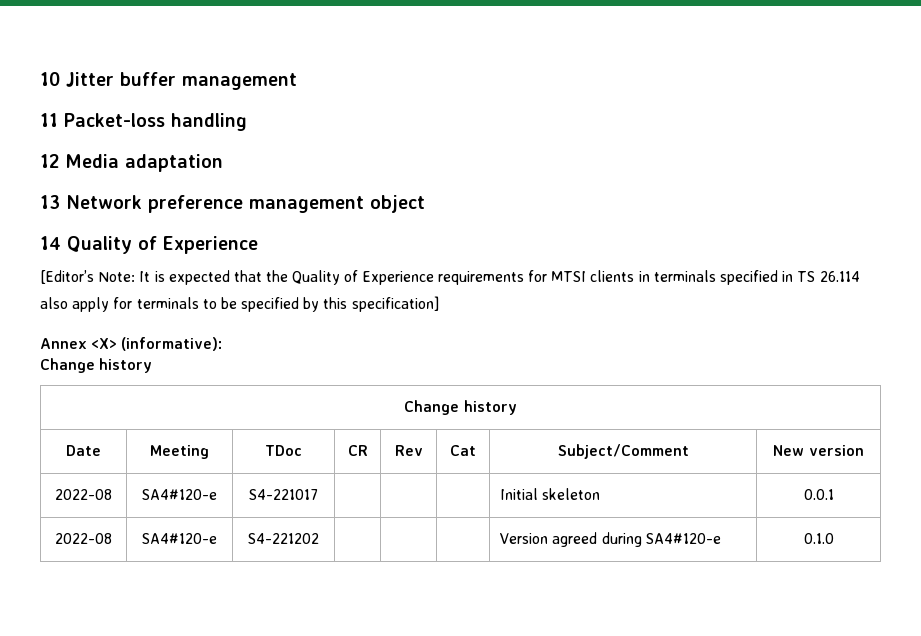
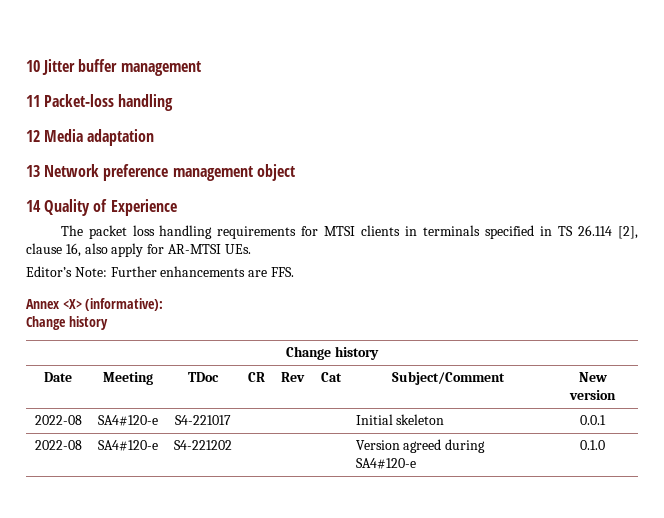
[40,270,434,285] [Editor’s Note: It is expected that the Quality of Experience -> [60,225,213,239] The packet loss handling
[40,296,439,312] also apply for terminals to be specified by this specification] -> [618,226,639,239] [26,243,251,257] [26,266,294,277] [2], clause 16, also apply for AR-MTSI UEs. // Editor’s Note: Further enhancements are FFS.

